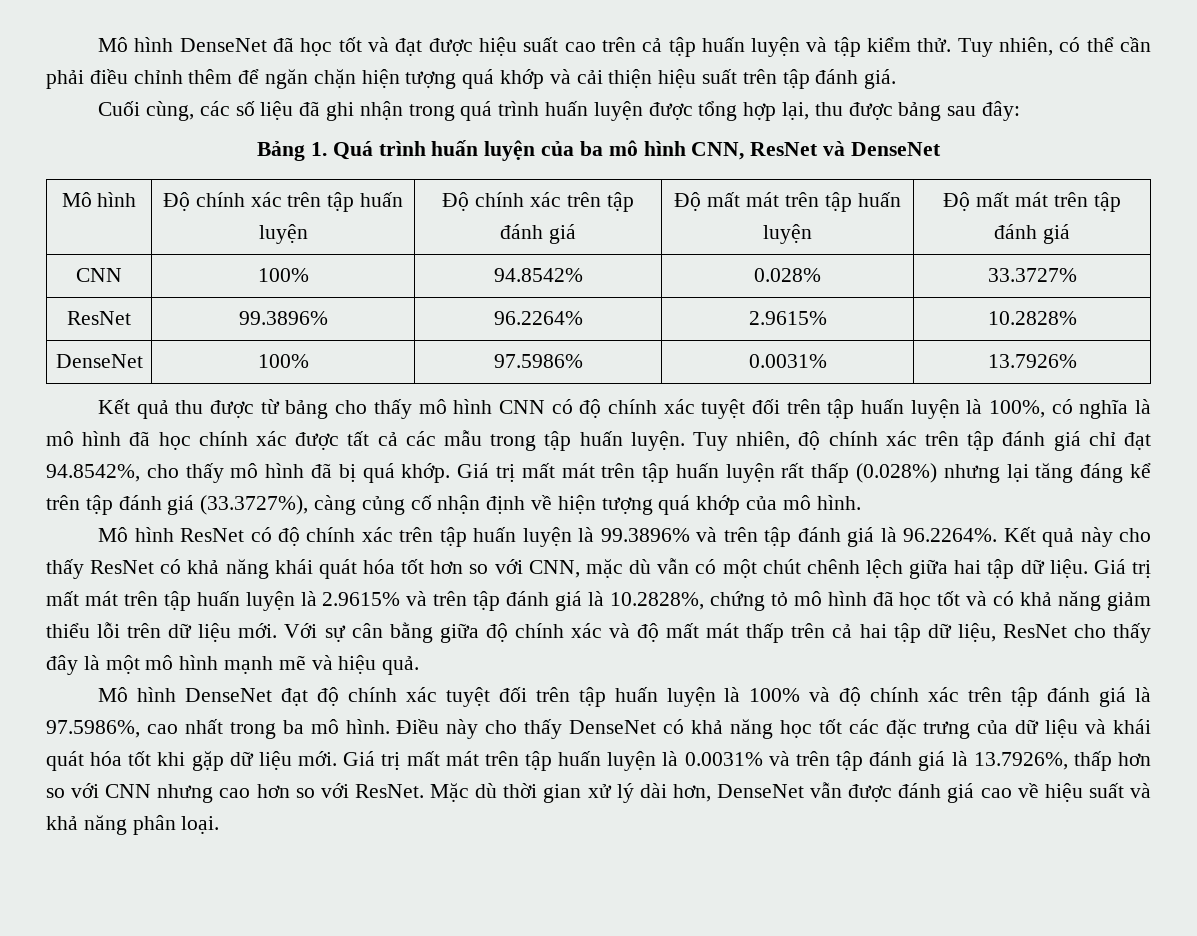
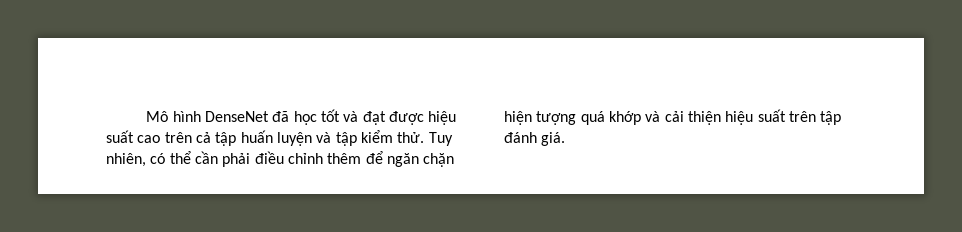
[98,101,1021,121] [257,140,941,161] [61,192,137,207] [162,192,404,212] [258,224,308,244] [442,192,634,212] [500,224,576,244] [674,192,901,212] [763,224,812,244] [943,192,1121,212] [994,224,1070,244] [76,268,122,282] [257,268,309,282] [493,268,583,282] [754,268,821,282] [987,268,1077,282] [67,311,131,325] [238,311,328,325] [493,311,583,325] [748,311,827,325] [987,311,1077,325] [55,354,143,368] [257,354,309,368] [493,354,583,368] [748,354,827,368] [987,354,1077,368] [98,399,1151,419] [46,430,1152,451] [46,463,1151,483] [46,495,861,515] [98,527,1151,547] [46,558,1152,579] [46,591,1151,611] [46,622,1152,643] [46,655,420,675] [98,687,1151,707] [46,719,1151,739] [46,751,1152,771] [46,782,1152,803] [46,815,220,835] // Cuối cùng, các số liệu đã ghi nhận trong quá trình huấn luyện được tổng hợp lại, thu được bảng sau đây: // Bảng 1. Quá trình huấn luyện của ba mô hình CNN, ResNet và DenseNet // Mô hình | Độ chính xác trên tập huấn luyện | Độ chính xác trên tập đánh giá | Độ mất mát trên tập huấn luyện | Độ mất mát trên tập đánh giá // CNN | 100% | 94.8542% | 0.028% | 33.3727% // ResNet | 99.3896% | 96.2264% | 2.9615% | 10.2828% // DenseNet | 100% | 97.5986% | 0.0031% | 13.7926% // Kết quả thu được từ bảng cho thấy mô hình CNN có độ chính xác tuyệt đối trên tập huấn luyện là 100%, có nghĩa là mô hình đã học chính xác được tất cả các mẫu trong tập huấn luyện. Tuy nhiên, độ chính xác trên tập đánh giá chỉ đạt 94.8542%, cho thấy mô hình đã bị quá khớp. Giá trị mất mát trên tập huấn luyện rất thấp (0.028%) nhưng lại tăng đáng kể trên tập đánh giá (33.3727%), càng củng cố nhận định về hiện tượng quá khớp của mô hình. // Mô hình ResNet có độ chính xác trên tập huấn luyện là 99.3896% và trên tập đánh giá là 96.2264%. Kết quả này cho thấy ResNet có khả năng khái quát hóa tốt hơn so với CNN, mặc dù vẫn có một chút chênh lệch giữa hai tập dữ liệu. Giá trị mất mát trên tập huấn luyện là 2.9615% và trên tập đánh giá là 10.2828%, chứng tỏ mô hình đã học tốt và có khả năng giảm thiểu lỗi trên dữ liệu mới. Với sự cân bằng giữa độ chính xác và độ mất mát thấp trên cả hai tập dữ liệu, ResNet cho thấy đây là một mô hình mạnh mẽ và hiệu quả. // Mô hình DenseNet đạt độ chính xác tuyệt đối trên tập huấn luyện là 100% và độ chính xác trên tập đánh giá là 97.5986%, cao nhất trong ba mô hình. Điều này cho thấy DenseNet có khả năng học tốt các đặc trưng của dữ liệu và khái quát hóa tốt khi gặp dữ liệu mới. Giá trị mất mát trên tập huấn luyện là 0.0031% và trên tập đánh giá là 13.7926%, thấp hơn so với CNN nhưng cao hơn so với ResNet. Mặc dù thời gian xử lý dài hơn, DenseNet vẫn được đánh giá cao về hiệu suất và khả năng phân loại. -> (566, 139) none

